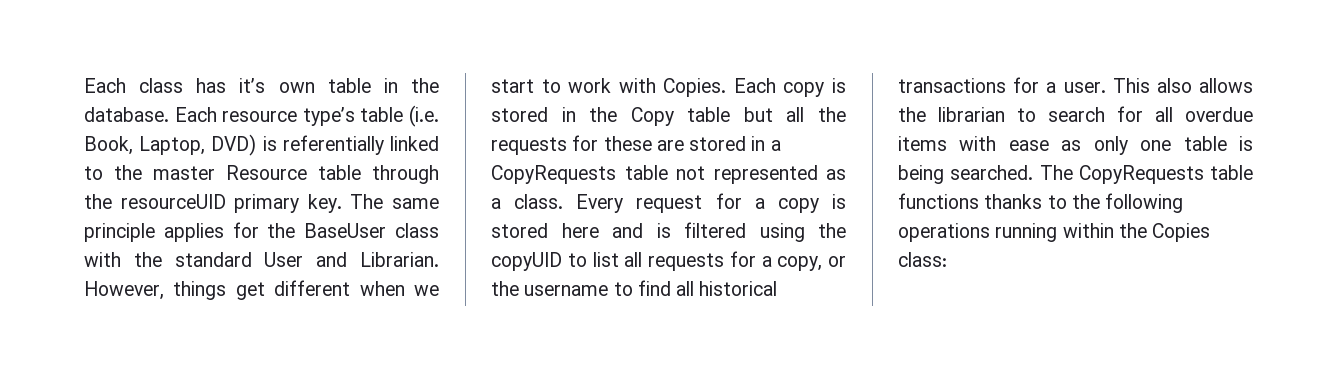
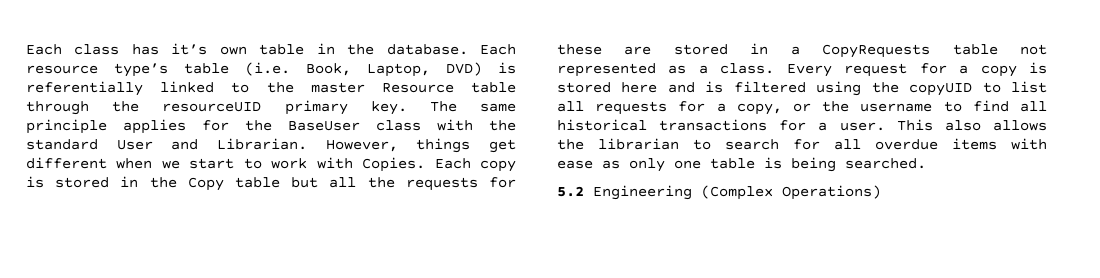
[1039,165,1253,184] [898,193,1184,213] [898,223,1211,242] [898,252,947,267] The CopyRequests table functions thanks to the following operations running within the Copies class: -> [557,185,881,200] // 5.2 Engineering (Complex Operations)

